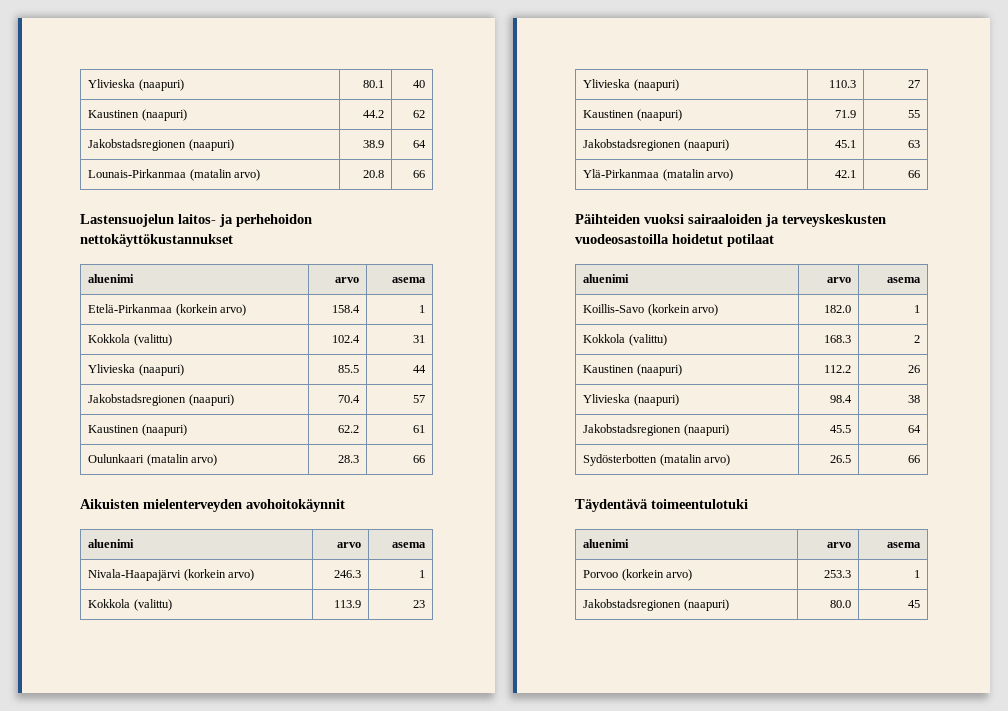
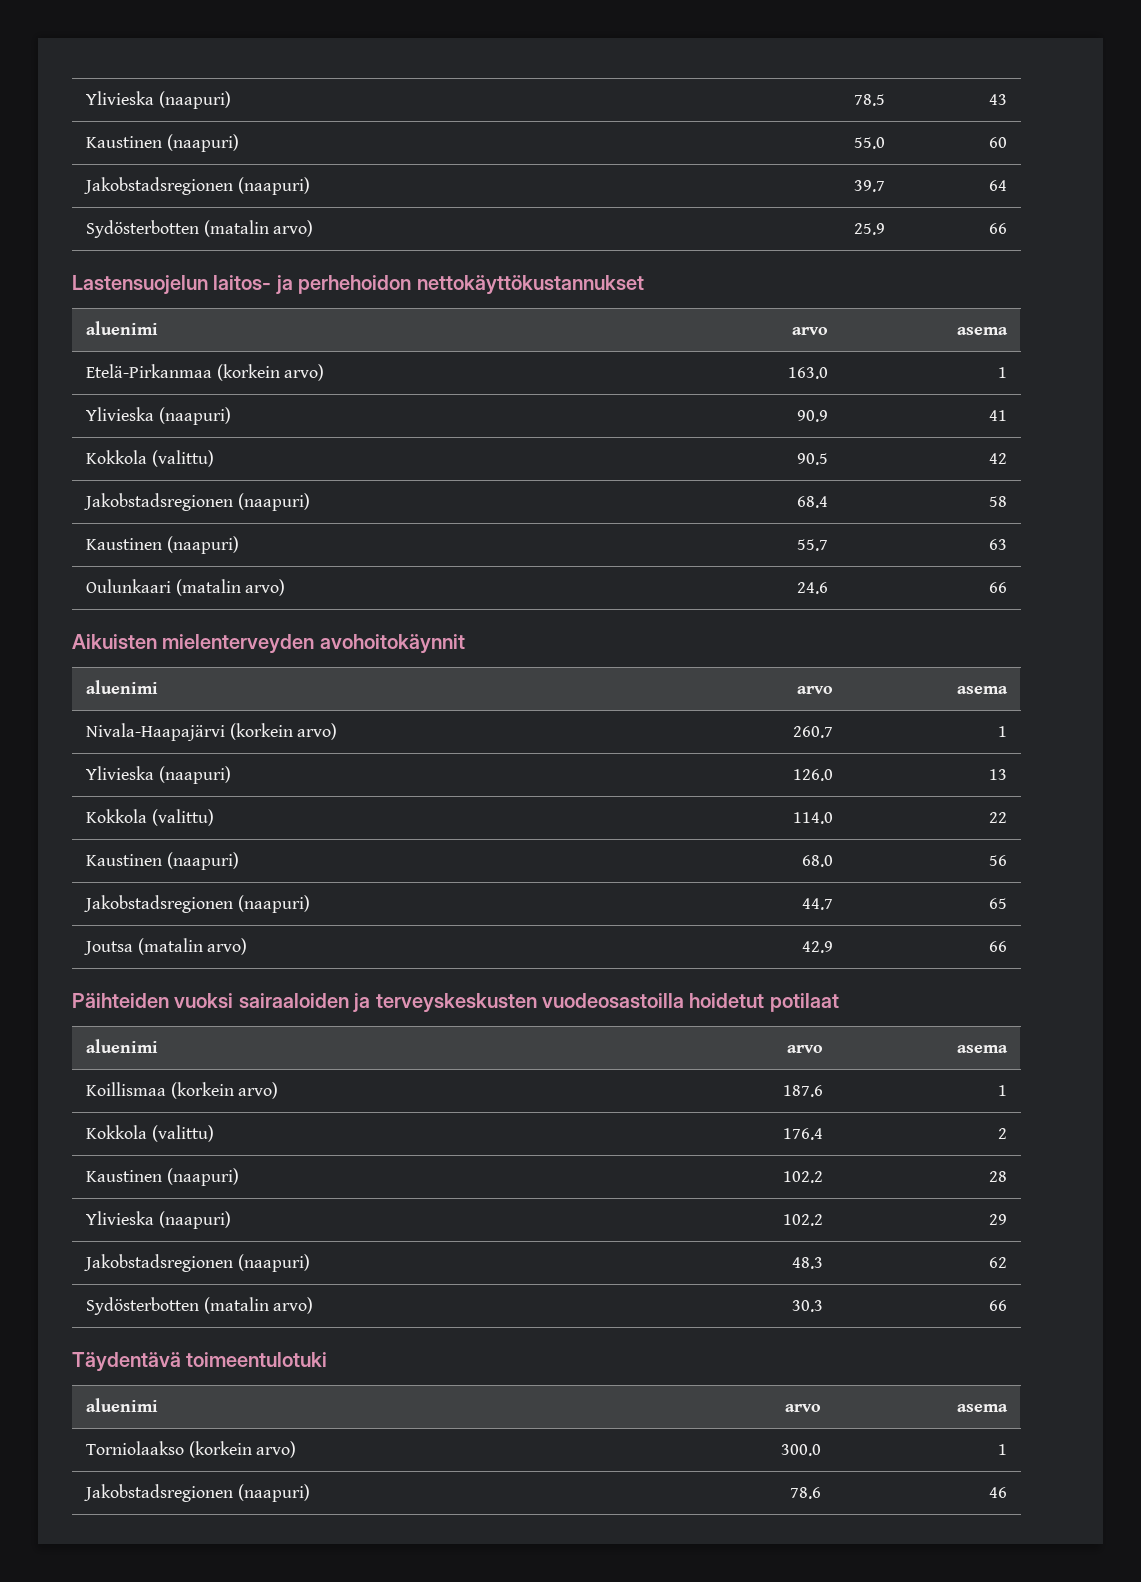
[88,79,184,91] [362,80,384,88] [412,80,425,88] [88,109,187,121] [362,110,384,118] [412,110,425,118] [88,139,234,151] [362,140,384,148] [412,140,426,148] [88,169,261,181] [362,170,384,178] Ylivieska (naapuri) | 80.1 | 40 // Kaustinen (naapuri) | 44.2 | 62 // Jakobstadsregionen (naapuri) | 38.9 | 64 // Lounais-Pirkanmaa (matalin arvo) | 20.8 -> [85,91,231,109] [854,94,886,106] [989,94,1008,105] [85,134,239,152] [854,137,886,149] [989,137,1008,148] [83,177,310,195] [854,180,886,192] [989,180,1008,191] [85,220,314,238] [854,223,886,235] Ylivieska (naapuri) | 78.5 | 43 // Kaustinen (naapuri) | 55.0 | 60 // Jakobstadsregionen (naapuri) | 39.7 | 64 // Sydösterbotten (matalin arvo) | 25.9
[331,305,360,313] [418,305,425,313] [88,334,172,346] [331,335,360,343] [412,335,425,343] [88,364,184,376] [337,365,359,373] [412,365,426,373] [88,394,234,406] [337,395,360,403] [412,395,425,403] [88,424,187,436] [337,425,359,433] [412,425,425,433] 158.4 | 1 // Kokkola (valittu) | 102.4 | 31 // Ylivieska (naapuri) | 85.5 | 44 // Jakobstadsregionen (naapuri) | 70.4 | 57 // Kaustinen (naapuri) | 62.2 | 61 -> [788,367,829,379] [998,367,1008,378] [85,407,231,425] [797,410,829,422] [989,410,1008,421] [85,450,214,467] [797,453,829,465] [989,453,1008,464] [83,493,310,511] [797,496,829,508] [989,496,1008,507] [85,536,239,554] [797,539,829,551] [989,539,1008,550] 163.0 | 1 // Ylivieska (naapuri) | 90.9 | 41 // Kokkola (valittu) | 90.5 | 42 // Jakobstadsregionen (naapuri) | 68.4 | 58 // Kaustinen (naapuri) | 55.7 | 63
[337,455,359,463] 28.3 -> [797,582,829,594] 24.6
[333,570,361,578] [418,570,425,578] [88,599,172,611] [333,600,361,608] [412,600,425,608] [583,79,679,91] [828,80,856,88] [907,80,920,88] [583,109,682,121] [834,110,856,118] [907,110,920,118] [583,139,729,151] [834,140,856,148] [907,140,920,148] [583,169,734,181] [834,170,856,178] 246.3 | 1 // Kokkola (valittu) | 113.9 | 23 // Ylivieska (naapuri) | 110.3 | 27 // Kaustinen (naapuri) | 71.9 | 55 // Jakobstadsregionen (naapuri) | 45.1 | 63 // Ylä-Pirkanmaa (matalin arvo) | 42.1 -> [793,726,834,738] [998,726,1008,737] [85,766,231,784] [793,769,834,781] [989,769,1008,780] [85,809,214,826] [793,812,834,824] [989,812,1008,823] [85,852,239,870] [802,855,834,867] [989,855,1008,866] [83,895,310,913] [802,898,834,910] [989,898,1008,909] [83,938,248,955] [802,941,834,953] 260.7 | 1 // Ylivieska (naapuri) | 126.0 | 13 // Kokkola (valittu) | 114.0 | 22 // Kaustinen (naapuri) | 68.0 | 56 // Jakobstadsregionen (naapuri) | 44.7 | 65 // Joutsa (matalin arvo) | 42.9
[583,304,719,316] [823,305,851,313] [913,305,920,313] [583,334,667,346] [823,335,851,343] Koillis-Savo (korkein arvo) | 182.0 | 1 // Kokkola (valittu) | 168.3 -> [85,1082,279,1099] [783,1085,824,1097] [998,1085,1008,1096] [85,1125,214,1142] [783,1128,824,1140] Koillismaa (korkein arvo) | 187.6 | 1 // Kokkola (valittu) | 176.4
[823,365,851,373] [907,365,920,373] [583,394,679,406] [829,395,852,403] [907,395,920,403] [583,424,729,436] [829,425,851,433] [907,425,921,433] [583,454,731,466] [829,455,851,463] 112.2 | 26 // Ylivieska (naapuri) | 98.4 | 38 // Jakobstadsregionen (naapuri) | 45.5 | 64 // Sydösterbotten (matalin arvo) | 26.5 -> [783,1171,824,1183] [989,1171,1008,1182] [85,1211,231,1229] [783,1214,824,1226] [989,1214,1008,1225] [83,1254,310,1272] [792,1257,824,1269] [989,1257,1008,1268] [85,1297,314,1315] [792,1300,824,1312] 102.2 | 28 // Ylivieska (naapuri) | 102.2 | 29 // Jakobstadsregionen (naapuri) | 48.3 | 62 // Sydösterbotten (matalin arvo) | 30.3
[583,569,693,581] [823,570,851,578] Porvoo (korkein arvo) | 253.3 -> [85,1441,297,1458] [781,1444,822,1456] Torniolaakso (korkein arvo) | 300.0
[829,600,851,608] [907,600,920,608] 80.0 | 45 -> [790,1487,822,1499] [989,1487,1008,1498] 78.6 | 46

